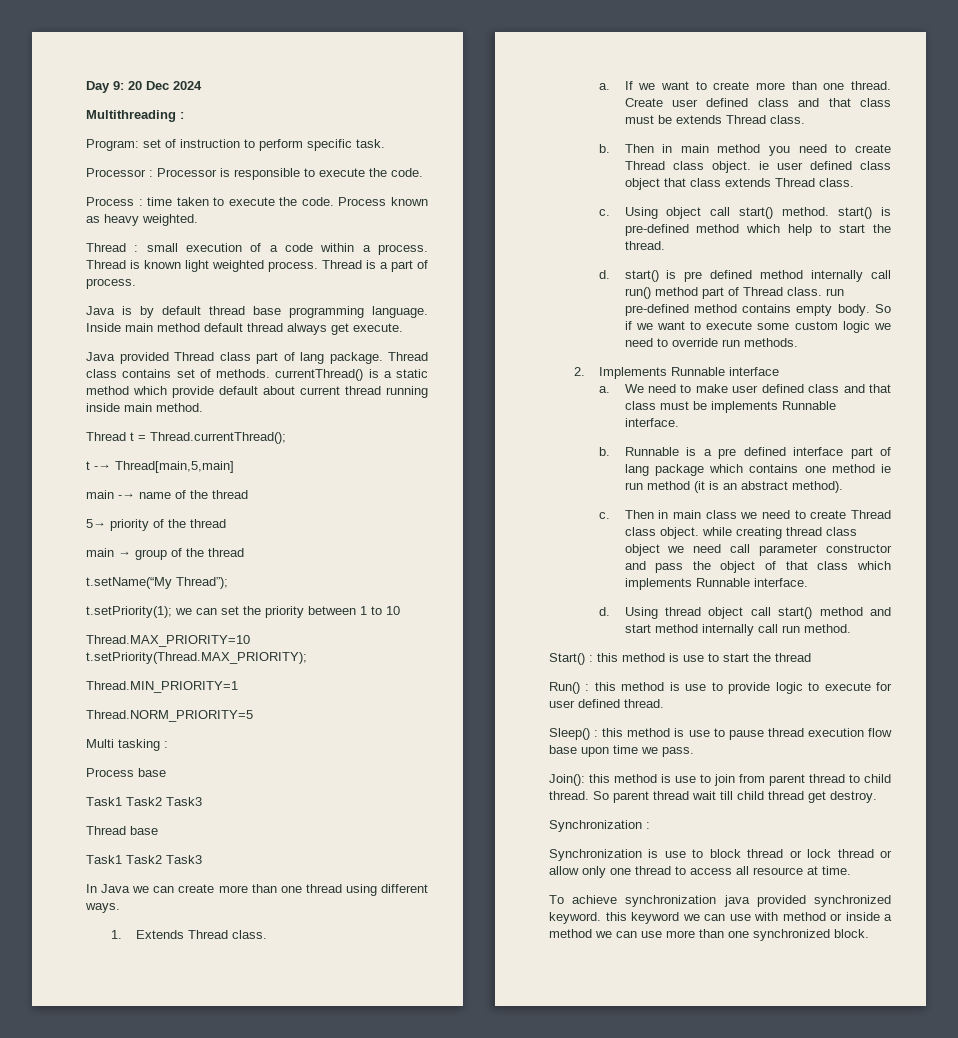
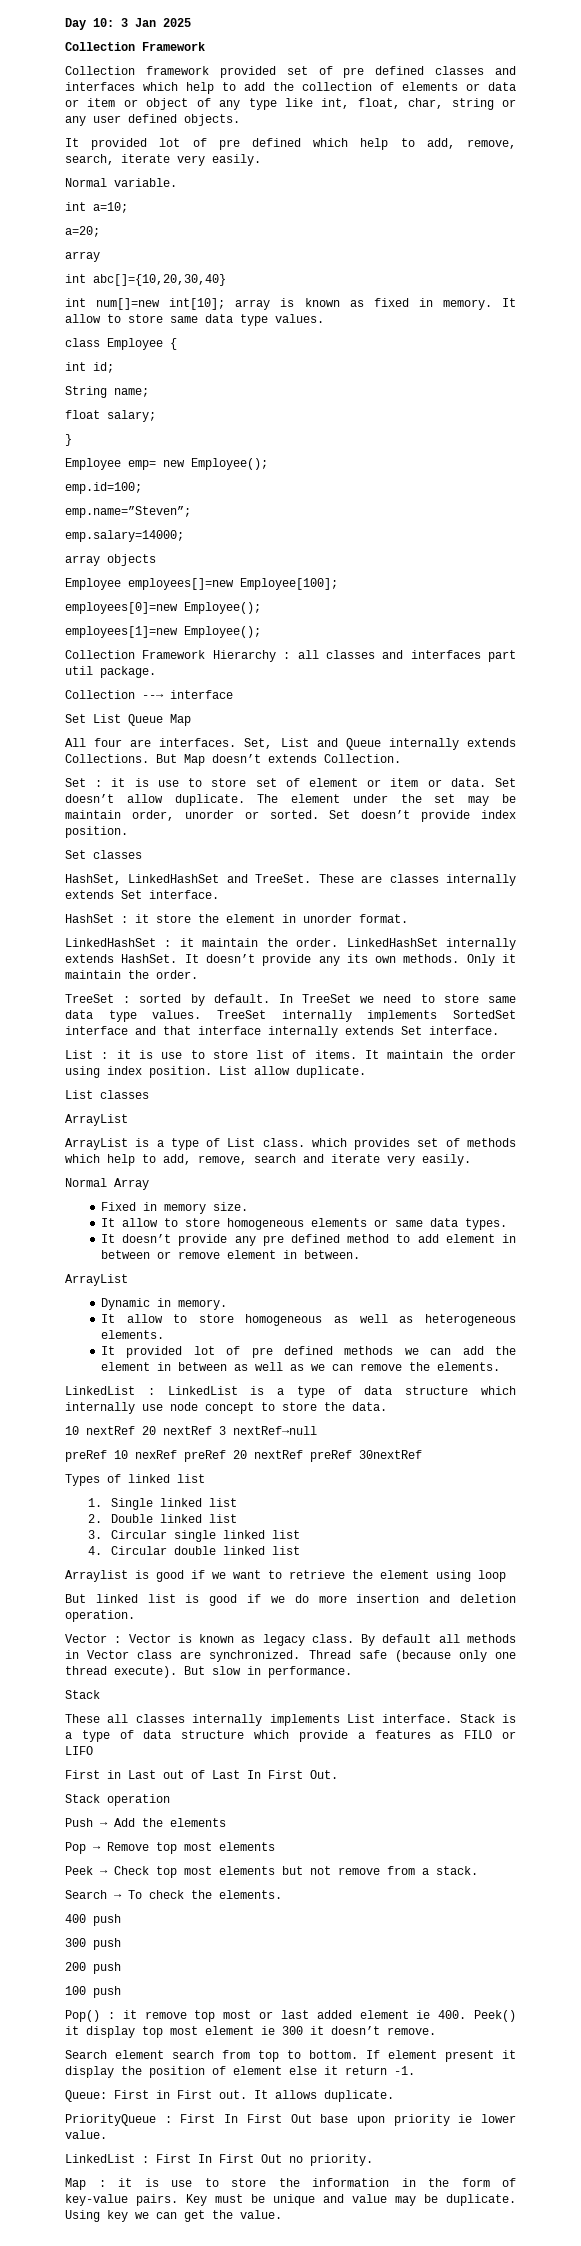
[113,81,202,90] [86,110,184,122] [86,139,385,151] [86,168,423,180] [86,197,428,206] [86,214,198,226] [86,243,428,255] [86,260,428,272] [86,278,136,289] [86,306,428,318] [86,323,403,335] [86,352,428,364] [86,369,428,381] [86,386,428,398] [86,403,203,412] [86,432,286,444] [86,461,234,473] [86,490,248,499] [86,519,226,531] [86,548,244,560] [86,577,228,589] [86,606,400,618] [86,635,250,647] [86,652,307,664] [86,681,238,693] [86,710,253,722] [86,739,168,751] [86,768,166,777] [86,797,202,806] [86,826,158,835] [86,855,202,864] [86,884,428,896] [85,903,120,913] [111,930,268,939] [599,81,891,90] [624,98,891,107] [624,115,805,124] [599,144,891,156] [624,161,891,173] [624,178,854,190] [599,207,891,219] [624,224,891,236] [624,241,665,250] [599,270,891,282] [624,287,844,299] [624,304,891,316] [624,321,891,333] [624,338,798,347] [574,367,780,379] [599,384,891,393] [624,401,836,413] [624,418,679,427] [599,447,891,459] [624,464,891,476] [624,481,843,493] [599,510,891,519] [624,527,857,539] [624,544,892,556] [624,561,891,573] [624,578,808,590] [599,607,891,619] [624,624,851,636] [549,653,811,665] [549,682,892,694] [549,699,664,708] [549,728,892,740] [549,745,694,757] [549,774,891,786] [549,791,877,803] [549,820,650,832] [549,849,892,861] [549,866,851,878] [549,895,891,907] [549,912,892,924] [549,929,869,941] 9: 20 Dec 2024 // Multithreading : // Program: set of instruction to perform specific task. // Processor : Processor is responsible to execute the code. // Process : time taken to execute the code. Process known as heavy weighted. // Thread : small execution of a code within a process. Thread is known light weighted process. Thread is a part of process. // Java is by default thread base programming language. Inside main method default thread always get execute. // Java provided Thread class part of lang package. Thread class contains set of methods. currentThread() is a static method which provide default about current thread running inside main method. // Thread t = Thread.currentThread(); // t -→ Thread[main,5,main] // main -→ name of the thread // 5→ priority of the thread // main → group of the thread // t.setName(“My Thread”); // t.setPriority(1); we can set the priority between 1 to 10 // Thread.MAX_PRIORITY=10 t.setPriority(Thread.MAX_PRIORITY); // Thread.MIN_PRIORITY=1 // Thread.NORM_PRIORITY=5 // Multi tasking : // Process base // Task1 Task2 Task3 // Thread base // Task1 Task2 Task3 // In Java we can create more than one thread using different ways. // 1. Extends Thread class. // a. If we want to create more than one thread. Create user defined class and that class must be extends Thread class. // b. Then in main method you need to create Thread class object. ie user defined class object that class extends Thread class. // c. Using object call start() method. start() is pre-defined method which help to start the thread. // d. start() is pre defined method internally call run() method part of Thread class. run pre-defined method contains empty body. So if we want to execute some custom logic we need to override run methods. // 2. Implements Runnable interface // a. We need to make user defined class and that class must be implements Runnable interface. // b. Runnable is a pre defined interface part of lang package which contains one method ie run method (it is an abstract method). // c. Then in main class we need to create Thread class object. while creating thread class object we need call parameter constructor and pass the object of that class which implements Runnable interface. // d. Using thread object call start() method and start method internally call run method. // Start() : this method is use to start the thread // Run() : this method is use to provide logic to execute for user defined thread. // Sleep() : this method is use to pause thread execution flow base upon time we pass. // Join(): this method is use to join from parent thread to child thread. So parent thread wait till child thread get destroy. // Synchronization : // Synchronization is use to block thread or lock thread or allow only one thread to access all resource at time. // To achieve synchronization java provided synchronized keyword. this keyword we can use with method or inside a method we can use more than one synchronized block. -> [93,18,191,27] [65,42,205,51] [65,66,516,78] [65,82,516,94] [65,98,516,110] [65,114,240,126] [65,138,516,150] [65,154,261,166] [65,178,177,187] [65,202,128,213] [65,226,100,237] [65,251,100,262] [65,274,226,286] [65,298,517,310] [65,314,324,326] [65,338,177,350] [65,362,114,373] [65,386,149,398] [65,410,156,422] [65,434,72,446] [65,458,268,470] [65,482,142,494] [65,506,191,518] [65,530,184,542] [65,554,156,566] [65,578,338,590] [65,602,261,614] [65,626,261,638] [65,650,516,662] [65,666,156,678] [65,690,233,699] [65,714,191,726] [65,738,516,750] [65,754,401,766] [65,778,516,787] [65,794,516,806] [65,810,516,822] [65,826,128,838] [65,850,142,859] [65,874,516,886] [65,890,219,899] [65,914,408,923] [65,938,516,950] [65,954,516,966] [65,970,198,979] [65,994,516,1006] [65,1010,516,1022] [65,1026,499,1038] [65,1050,517,1059] [65,1066,366,1078] [65,1090,149,1099] [65,1114,128,1126] [65,1138,516,1150] [65,1154,471,1166] [65,1178,149,1190] [100,1202,248,1214] [100,1218,507,1230] [100,1234,517,1246] [100,1250,360,1259] [65,1274,128,1286] [100,1298,227,1310] [100,1314,516,1326] [100,1330,164,1339] [100,1346,517,1358] [100,1362,500,1371] [65,1386,516,1398] [65,1402,387,1414] [65,1426,317,1435] [65,1450,422,1462] [65,1474,205,1486] [87,1498,237,1510] [87,1514,237,1523] [87,1530,300,1542] [87,1546,300,1555] [65,1570,506,1582] [65,1594,516,1606] [65,1610,135,1622] [65,1634,516,1646] [65,1650,516,1662] [65,1666,352,1678] [65,1690,100,1699] [65,1714,516,1726] [65,1730,516,1742] [65,1746,93,1755] [65,1770,338,1779] [65,1794,170,1806] [65,1818,226,1827] [65,1842,275,1854] [65,1866,478,1878] [65,1890,282,1899] [65,1914,121,1926] [65,1938,121,1950] [65,1962,121,1974] [65,1986,121,1998] [65,2010,516,2022] [65,2026,436,2038] [65,2050,516,2062] [65,2066,415,2078] [65,2090,394,2102] [65,2114,516,2126] [65,2130,107,2139] [65,2154,373,2166] [65,2178,516,2190] [65,2194,516,2206] [65,2210,282,2222] 10: 3 Jan 2025 // Collection Framework // Collection framework provided set of pre defined classes and interfaces which help to add the collection of elements or data or item or object of any type like int, float, char, string or any user defined objects. // It provided lot of pre defined which help to add, remove, search, iterate very easily. // Normal variable. // int a=10; // a=20; // array // int abc[]={10,20,30,40} // int num[]=new int[10]; array is known as fixed in memory. It allow to store same data type values. // class Employee { // int id; // String name; // float salary; // } // Employee emp= new Employee(); // emp.id=100; // emp.name=”Steven”; // emp.salary=14000; // array objects // Employee employees[]=new Employee[100]; // employees[0]=new Employee(); // employees[1]=new Employee(); // Collection Framework Hierarchy : all classes and interfaces part util package. // Collection --→ interface // Set List Queue Map // All four are interfaces. Set, List and Queue internally extends Collections. But Map doesn’t extends Collection. // Set : it is use to store set of element or item or data. Set doesn’t allow duplicate. The element under the set may be maintain order, unorder or sorted. Set doesn’t provide index position. // Set classes // HashSet, LinkedHashSet and TreeSet. These are classes internally extends Set interface. // HashSet : it store the element in unorder format. // LinkedHashSet : it maintain the order. LinkedHashSet internally extends HashSet. It doesn’t provide any its own methods. Only it maintain the order. // TreeSet : sorted by default. In TreeSet we need to store same data type values. TreeSet internally implements SortedSet interface and that interface internally extends Set interface. // List : it is use to store list of items. It maintain the order using index position. List allow duplicate. // List classes // ArrayList // ArrayList is a type of List class. which provides set of methods which help to add, remove, search and iterate very easily. // Normal Array // Fixed in memory size. // It allow to store homogeneous elements or same data types. // It doesn’t provide any pre defined method to add element in between or remove element in between. // ArrayList // Dynamic in memory. // It allow to store homogeneous as well as heterogeneous elements. // It provided lot of pre defined methods we can add the element in between as well as we can remove the elements. // LinkedList : LinkedList is a type of data structure which internally use node concept to store the data. // 10 nextRef 20 nextRef 3 nextRef→null // preRef 10 nexRef preRef 20 nextRef preRef 30nextRef // Types of linked list // 1. Single linked list // 2. Double linked list // 3. Circular single linked list // 4. Circular double linked list // Arraylist is good if we want to retrieve the element using loop // But linked list is good if we do more insertion and deletion operation. // Vector : Vector is known as legacy class. By default all methods in Vector class are synchronized. Thread safe (because only one thread execute). But slow in performance. // Stack // These all classes internally implements List interface. Stack is a type of data structure which provide a features as FILO or LIFO // First in Last out of Last In First Out. // Stack operation // Push → Add the elements // Pop → Remove top most elements // Peek → Check top most elements but not remove from a stack. // Search → To check the elements. // 400 push // 300 push // 200 push // 100 push // Pop() : it remove top most or last added element ie 400. Peek() it display top most element ie 300 it doesn’t remove. // Search element search from top to bottom. If element present it display the position of element else it return -1. // Queue: First in First out. It allows duplicate. // PriorityQueue : First In First Out base upon priority ie lower value. // LinkedList : First In First Out no priority. // Map : it is use to store the information in the form of key-value pairs. Key must be unique and value may be duplicate. Using key we can get the value.

